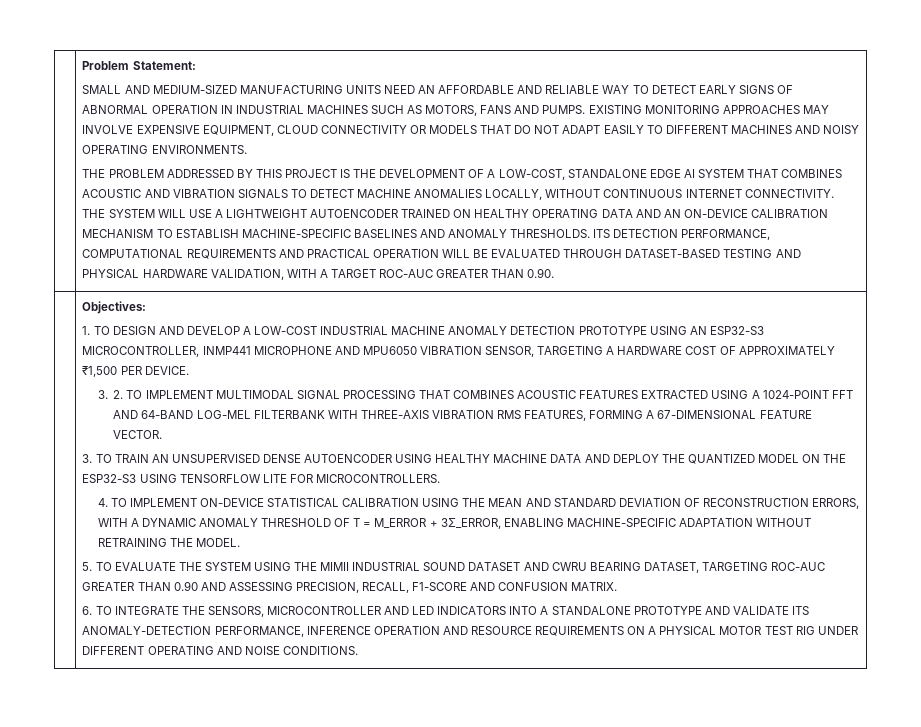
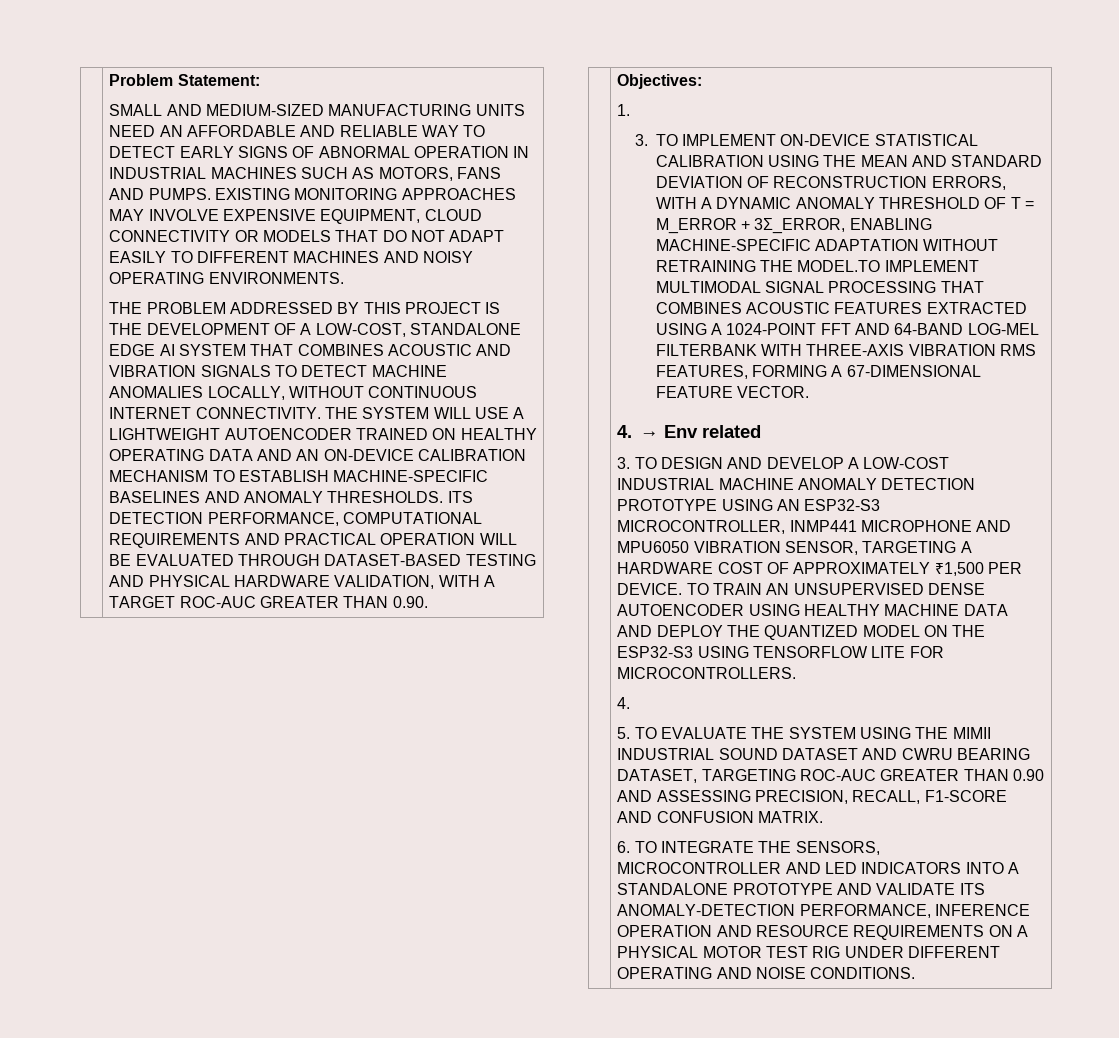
[93,326,764,335] [82,346,835,357] [82,366,189,377] [97,390,853,399] [113,410,812,421] [113,430,163,439] [82,454,847,464] [82,474,440,483] [97,498,108,507] TO DESIGN AND DEVELOP A LOW-COST INDUSTRIAL MACHINE ANOMALY DETECTION PROTOTYPE USING AN ESP32-S3 MICROCONTROLLER, INMP441 MICROPHONE AND MPU6050 VIBRATION SENSOR, TARGETING A HARDWARE COST OF APPROXIMATELY ₹1,500 PER DEVICE. // 3. 2. TO IMPLEMENT MULTIMODAL SIGNAL PROCESSING THAT COMBINES ACOUSTIC FEATURES EXTRACTED USING A 1024-POINT FFT AND 64-BAND LOG-MEL FILTERBANK WITH THREE-AXIS VIBRATION RMS FEATURES, FORMING A 67-DIMENSIONAL FEATURE VECTOR. // 3. TO TRAIN AN UNSUPERVISED DENSE AUTOENCODER USING HEALTHY MACHINE DATA AND DEPLOY THE QUANTIZED MODEL ON THE ESP32-S3 USING TENSORFLOW LITE FOR MICROCONTROLLERS. // 4. -> [634,134,648,146] // 3.
[195,538,240,547] MODEL. -> [797,260,979,272] [655,281,984,293] [655,302,1027,314] [655,323,1039,335] [655,344,1037,356] [655,365,981,379] [655,386,810,398] [617,425,762,438] [617,457,950,469] [617,478,976,490] [617,499,881,511] [617,520,1012,534] [617,541,972,555] [617,562,1022,576] [617,583,985,595] [617,604,1008,616] [617,625,986,640] [617,646,944,658] [617,667,797,679] [617,697,631,709] MODEL.TO IMPLEMENT MULTIMODAL SIGNAL PROCESSING THAT COMBINES ACOUSTIC FEATURES EXTRACTED USING A 1024-POINT FFT AND 64-BAND LOG-MEL FILTERBANK WITH THREE-AXIS VIBRATION RMS FEATURES, FORMING A 67-DIMENSIONAL FEATURE VECTOR. // 4. → Env related // 3. TO DESIGN AND DEVELOP A LOW-COST INDUSTRIAL MACHINE ANOMALY DETECTION PROTOTYPE USING AN ESP32-S3 MICROCONTROLLER, INMP441 MICROPHONE AND MPU6050 VIBRATION SENSOR, TARGETING A HARDWARE COST OF APPROXIMATELY ₹1,500 PER DEVICE. TO TRAIN AN UNSUPERVISED DENSE AUTOENCODER USING HEALTHY MACHINE DATA AND DEPLOY THE QUANTIZED MODEL ON THE ESP32-S3 USING TENSORFLOW LITE FOR MICROCONTROLLERS. // 4.

